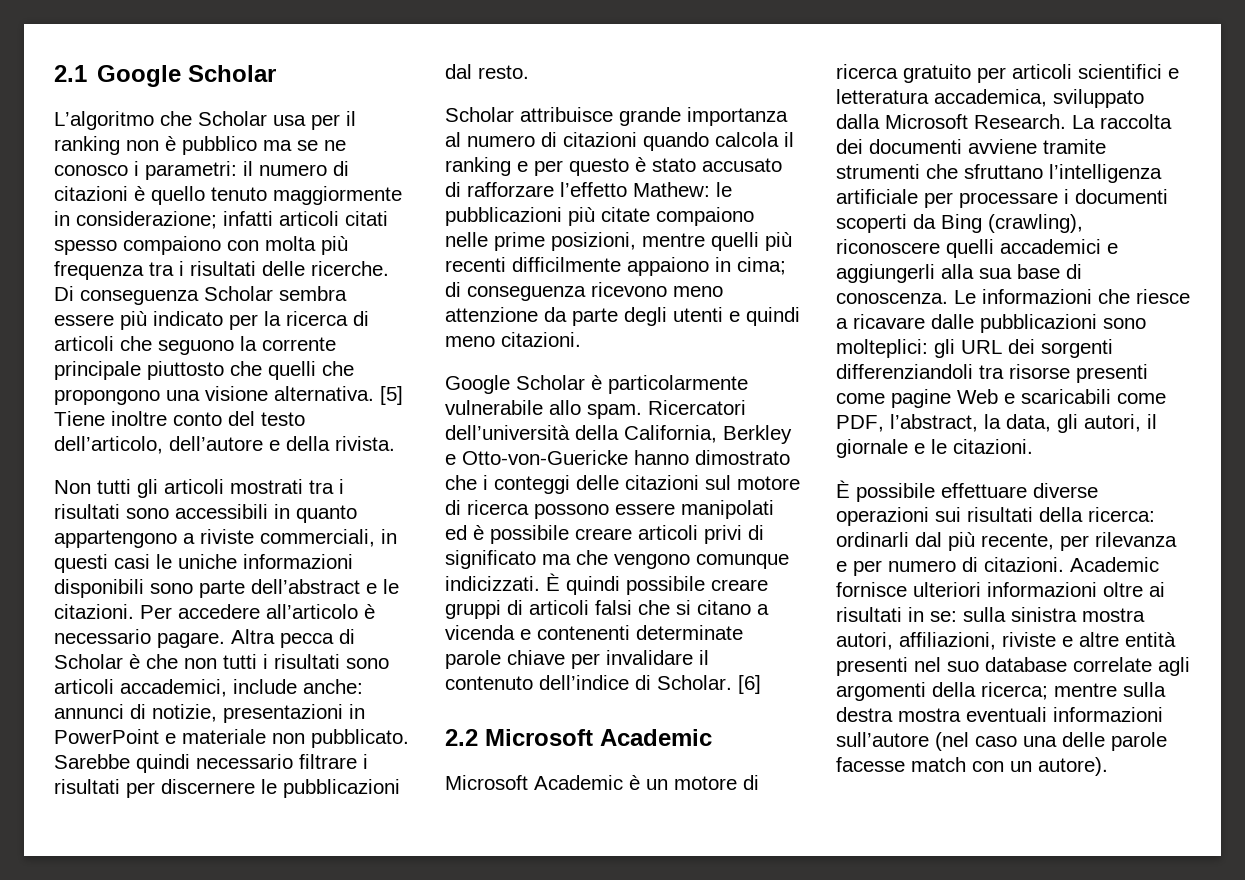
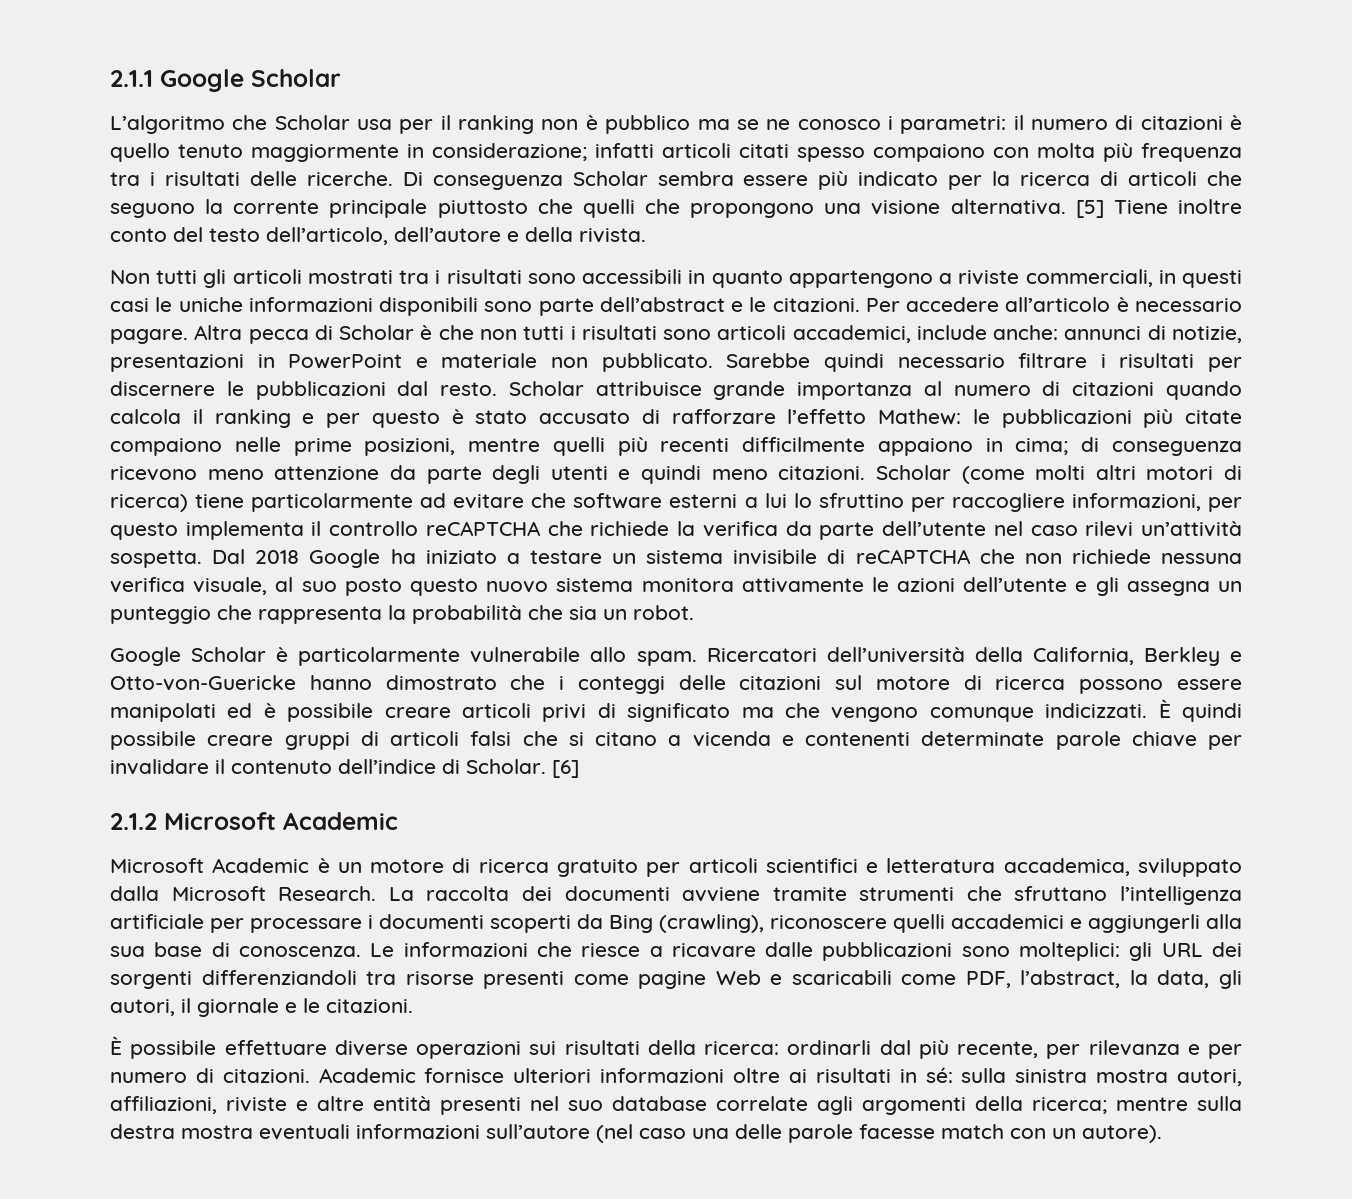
[54,65,87,82] 2.1 -> [110,70,153,87] 2.1.1
(529, 72) // -> (498, 389) none
(581, 339) none -> [875,465,1242,484] [110,493,1243,512] [110,521,1243,540] [110,549,1242,568] [110,577,1242,596] [110,605,694,624] Scholar (come molti altri motori di ricerca) tiene particolarmente ad evitare che software esterni a lui lo sfruttino per raccogliere informazioni, per questo implementa il controllo reCAPTCHA che richiede la verifica da parte dell’utente nel caso rilevi un’attività sospetta. Dal 2018 Google ha iniziato a testare un sistema invisibile di reCAPTCHA che non richiede nessuna verifica visuale, al suo posto questo nuovo sistema monitora attivamente le azioni dell’utente e gli assegna un punteggio che rappresenta la probabilità che sia un robot.
[445,729,478,746] 2.2 -> [110,813,157,830] 2.1.2
[930,611,957,622] se: -> [925,1067,953,1083] sé:

